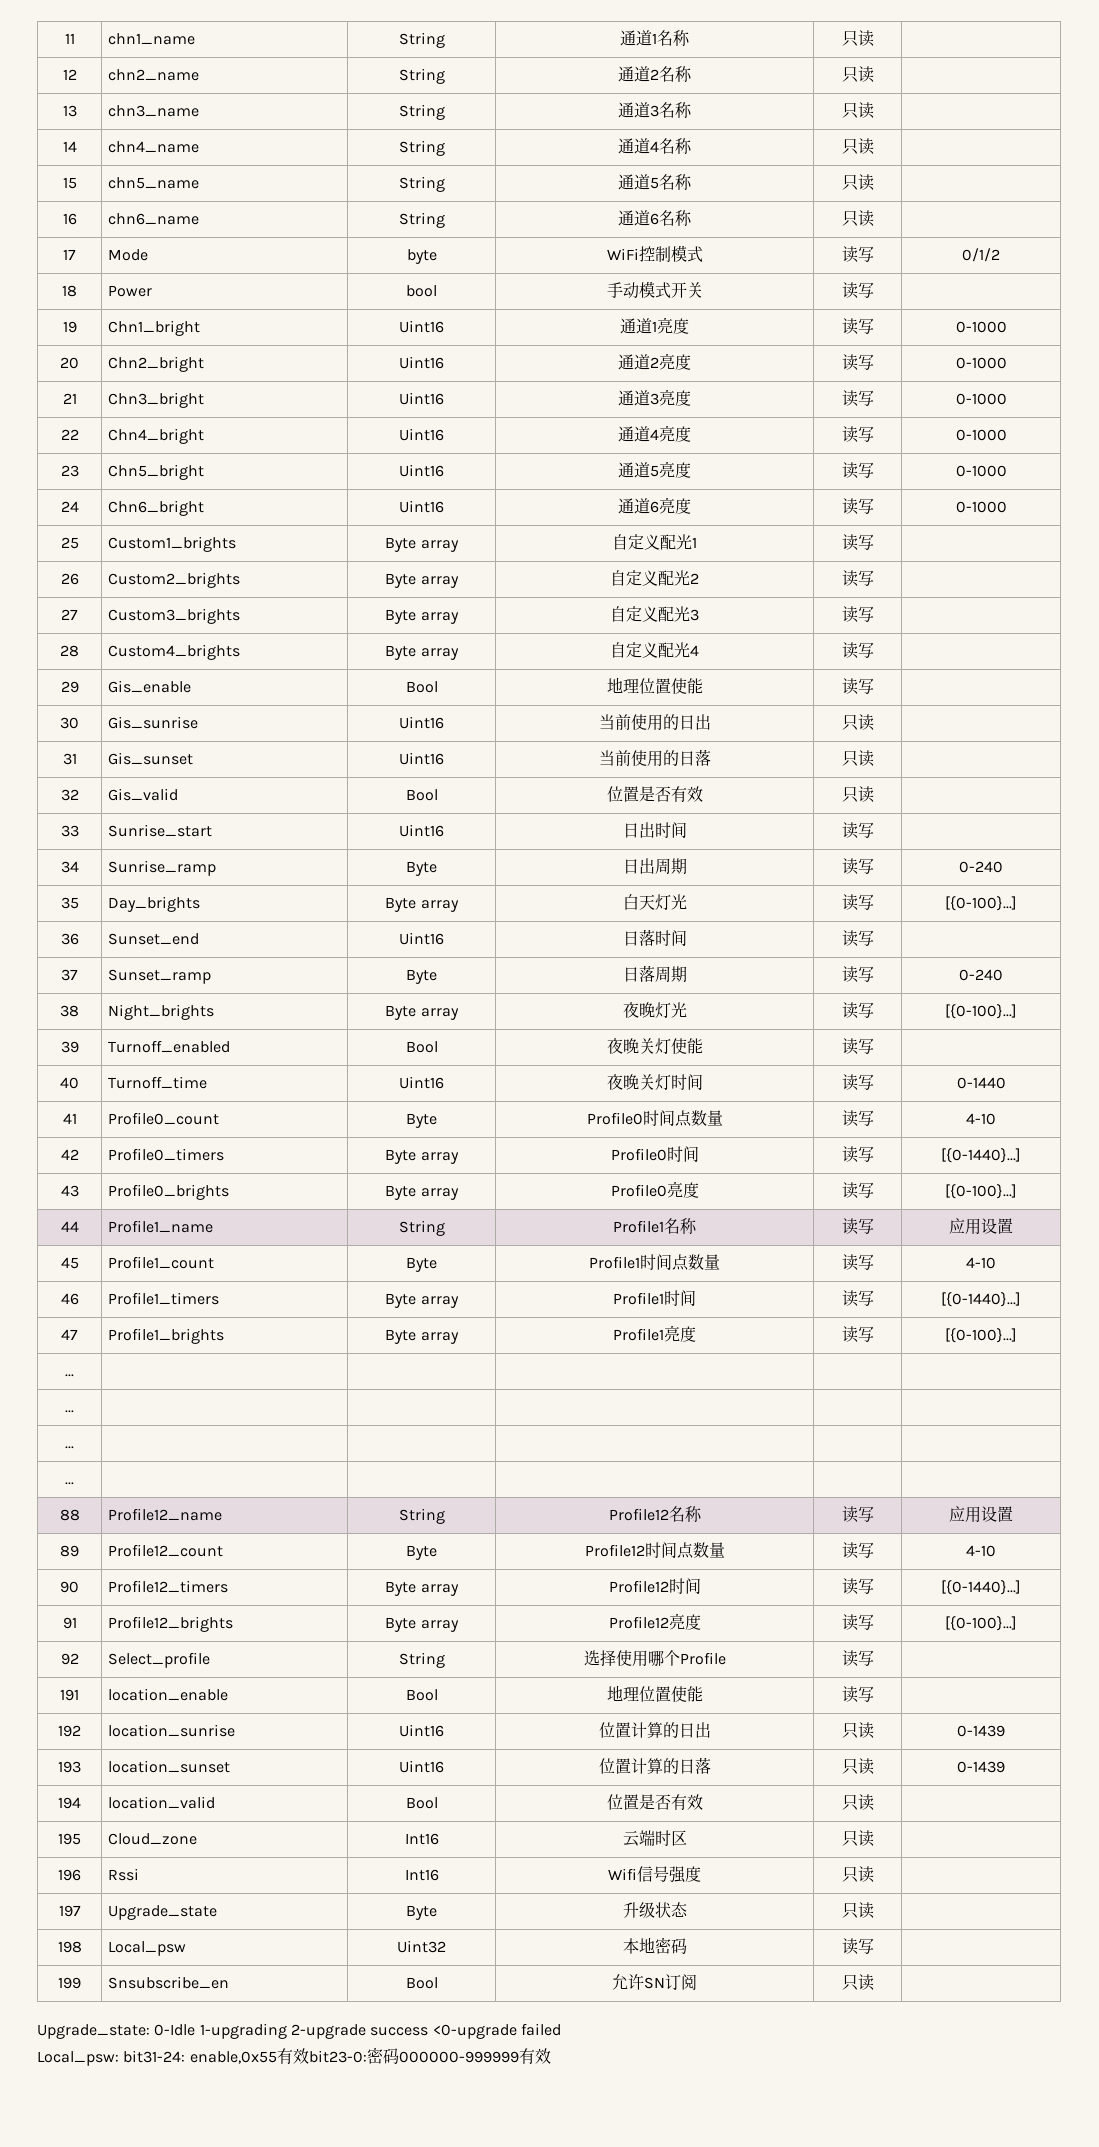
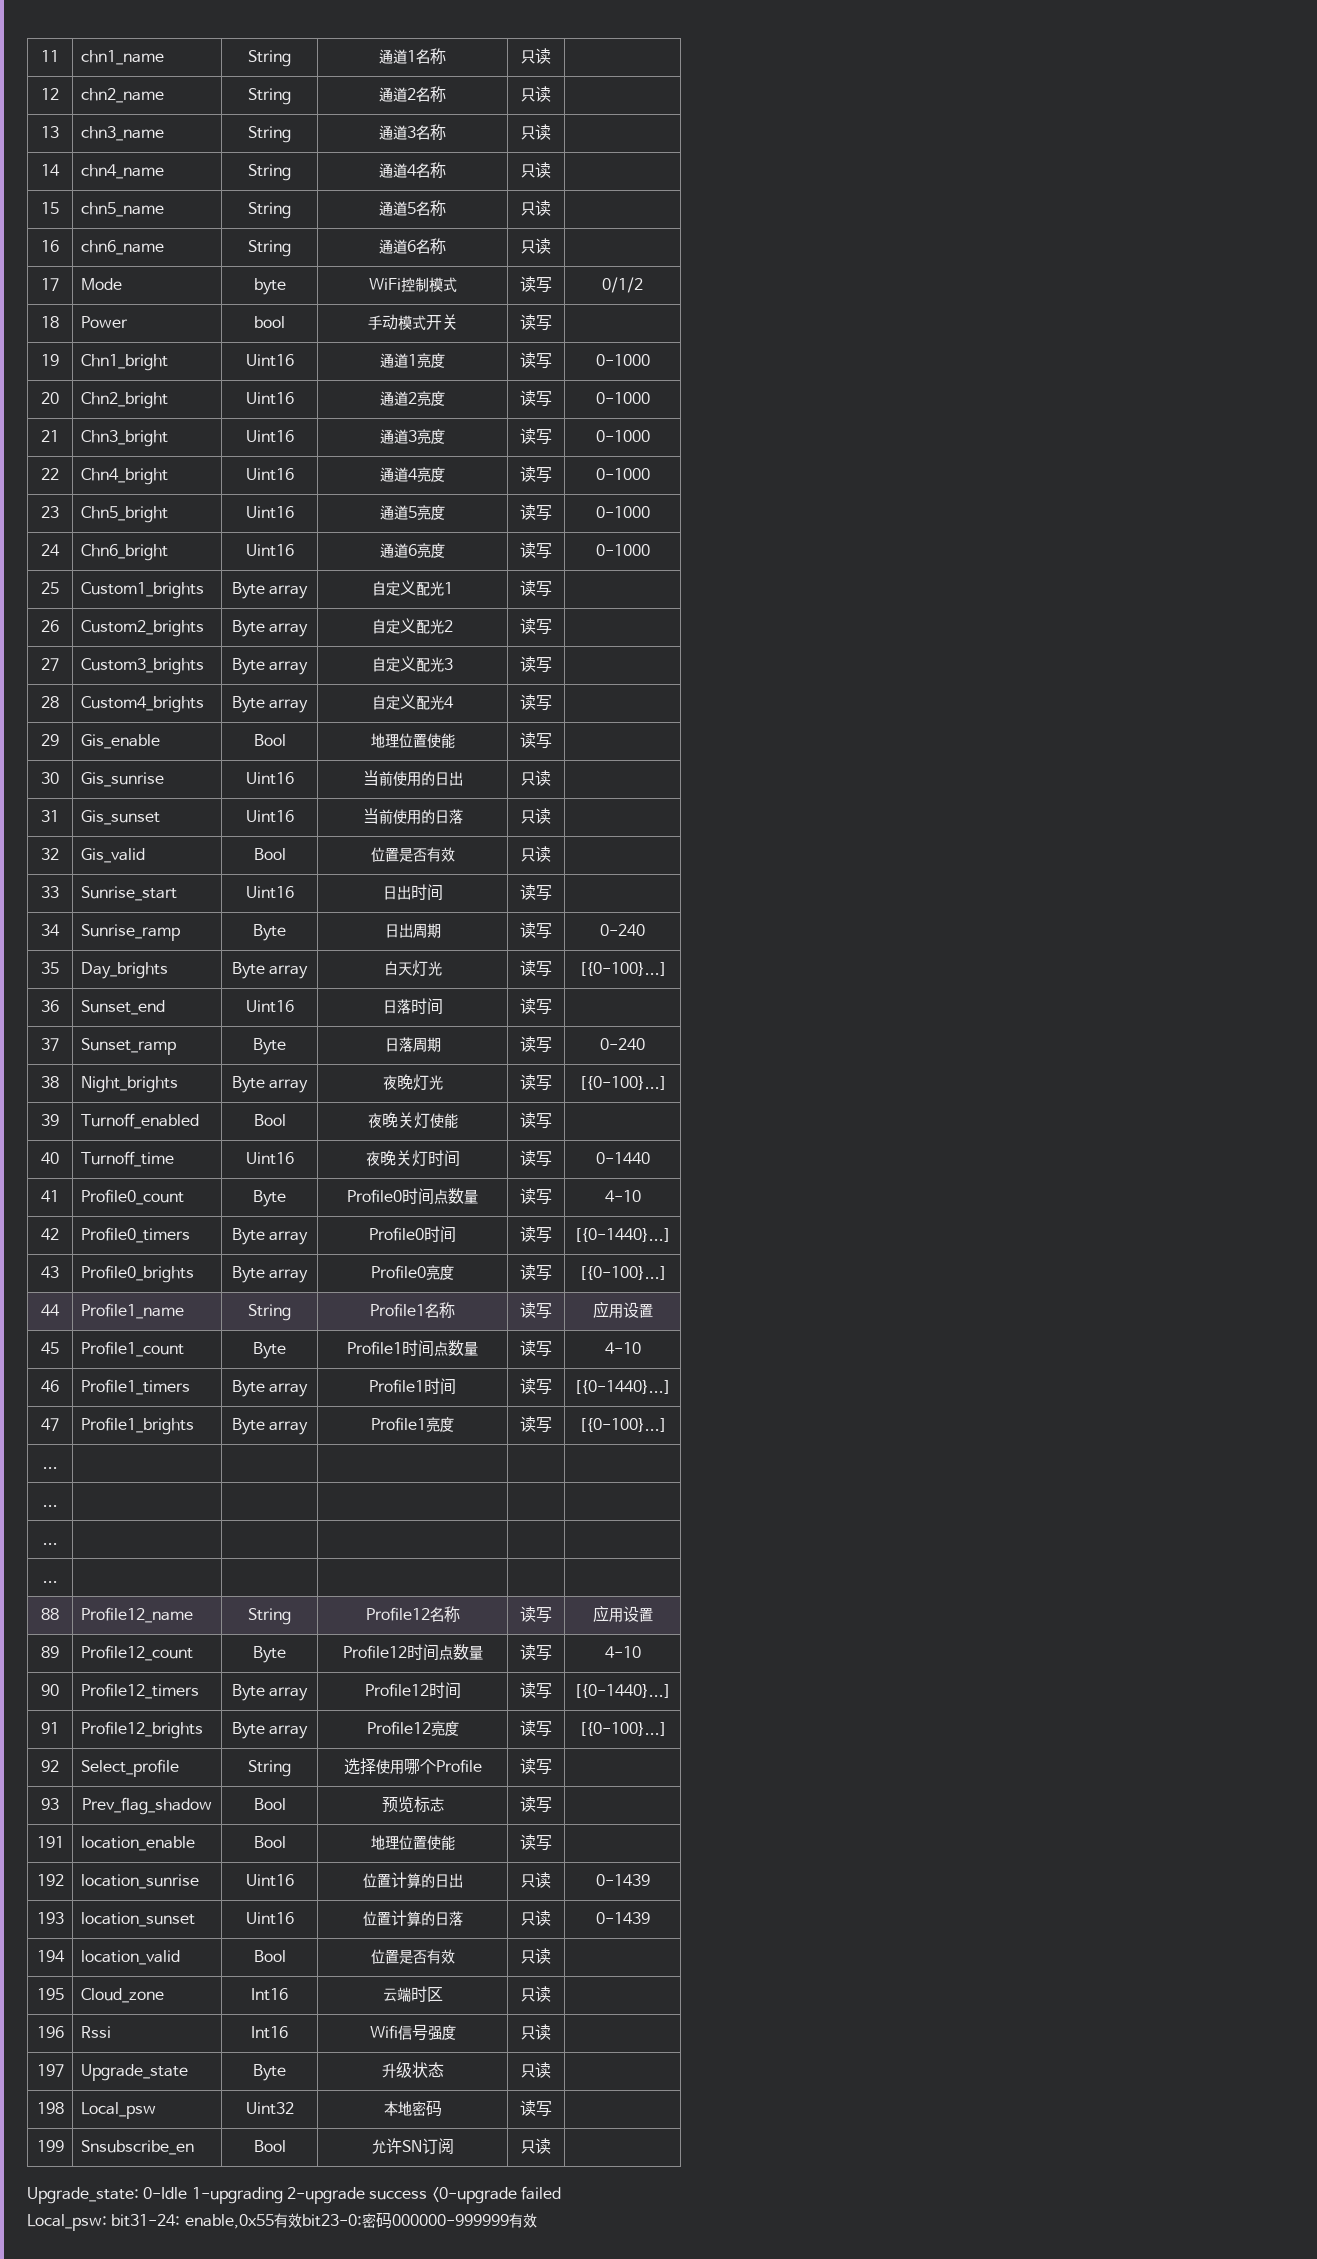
(874, 1658) none -> [41,1798,59,1810] [82,1797,212,1815] [253,1798,286,1810] [381,1796,444,1813] [520,1796,552,1813] // 93 | Prev_flag_shadow | Bool | 预览标志 | 读写 |

